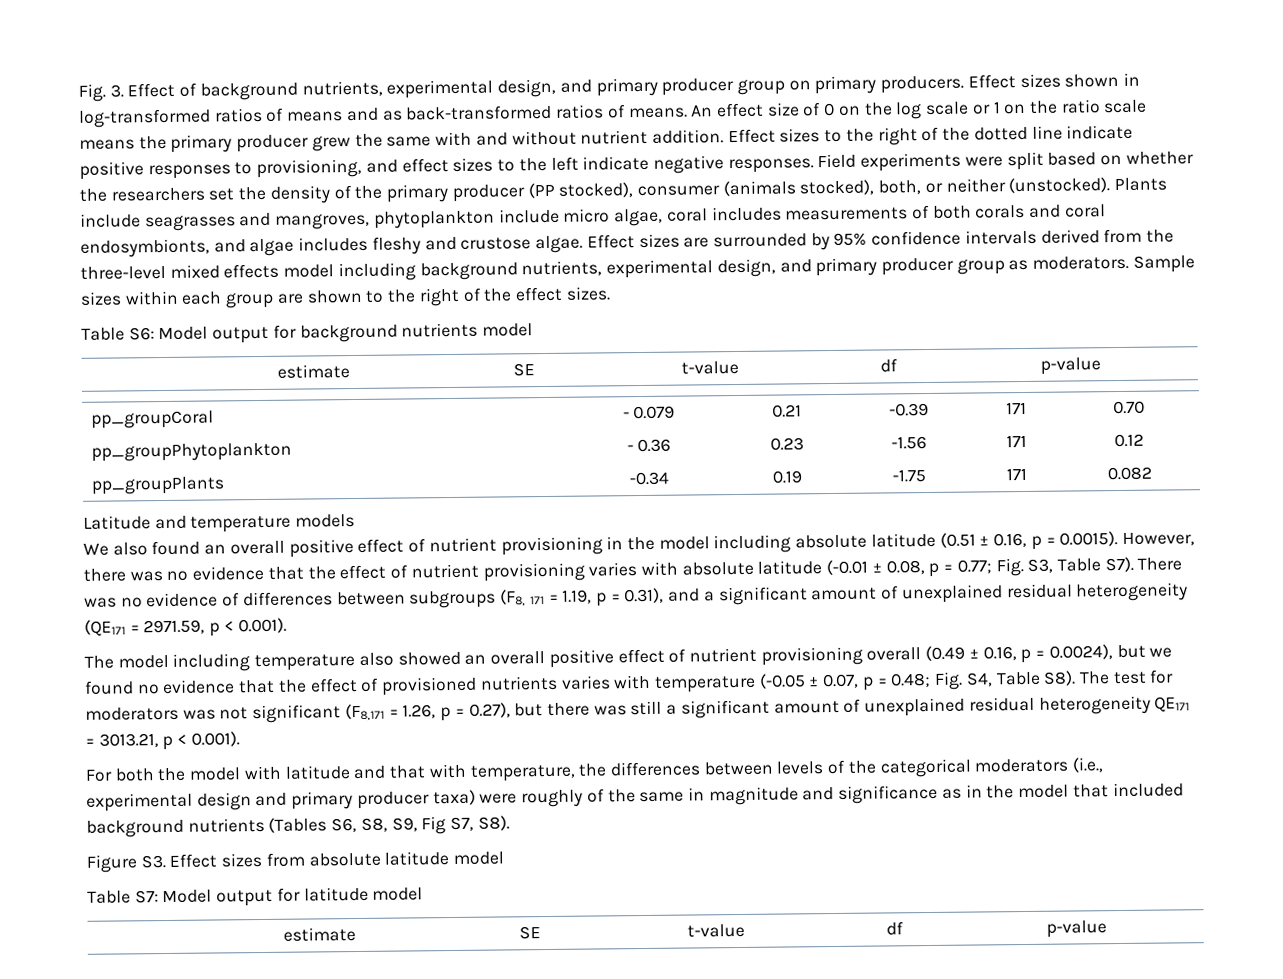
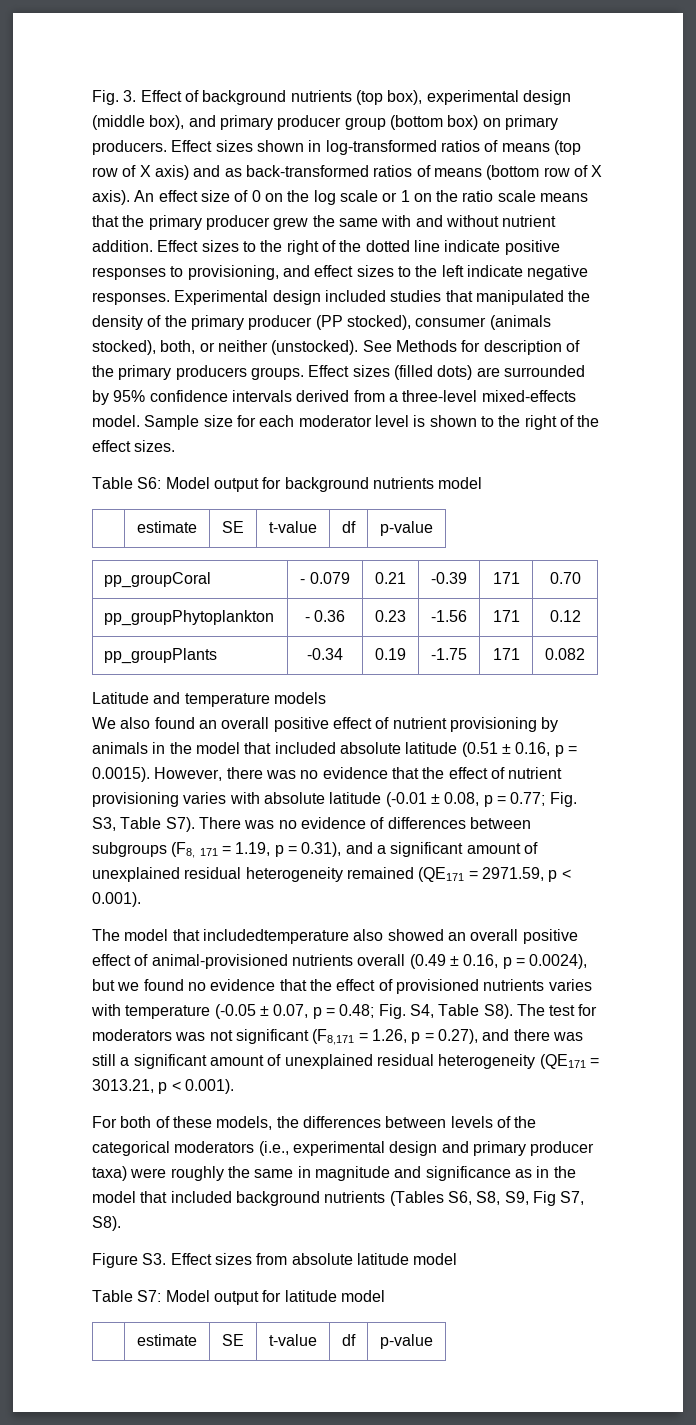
[301,77,785,99] nutrients, experimental design, and primary producer group -> [290,90,571,105] [92,115,479,130] nutrients (top box), experimental design (middle box), and primary producer group (bottom box)
(344, 116) none -> [553,140,581,155] [92,165,189,180] (top row of X axis)
[628,107,688,119] means. -> [433,165,603,180] [92,190,130,205] means (bottom row of X axis).
(135, 144) none -> [92,215,119,227] that
[817,151,1194,172] [79,187,235,202] Field experiments were split based on whether the researchers set -> [174,290,564,305] Experimental design included studies that manipulated
[1114,177,1168,192] [80,204,1106,232] [80,233,680,258] Plants include seagrasses and mangroves, phytoplankton include micro algae, coral includes measurements of both corals and coral endosymbionts, and algae includes fleshy and crustose algae. Effect sizes -> [362,340,580,355] [92,365,473,380] See Methods for description of the primary producers groups. Effect sizes (filled dots)
[1146,229,1175,243] [80,255,1195,282] [80,290,304,309] the three-level mixed effects model including background nutrients, experimental design, and primary producer group as moderators. Sample sizes within each group are -> [388,390,576,402] [92,415,426,430] a three-level mixed-effects model. Sample size for each moderator level is
[606,534,792,554] in the model including -> [541,717,559,732] [92,742,336,754] by animals in the model that included
(1189, 592) none -> [346,867,414,879] remained
[172,653,356,672] including temperature -> [172,929,349,944] that includedtemperature
[688,646,863,666] nutrient provisioning -> [151,954,353,969] animal-provisioned nutrients
[514,703,544,717] but -> [482,1029,510,1041] and
[1154,696,1191,712] QE171 -> [539,1054,586,1069] (QE171
[157,763,576,782] the model with latitude and that with temperature, -> [155,1116,273,1130] of these models,
[586,788,605,803] of -> (224, 1173) none

